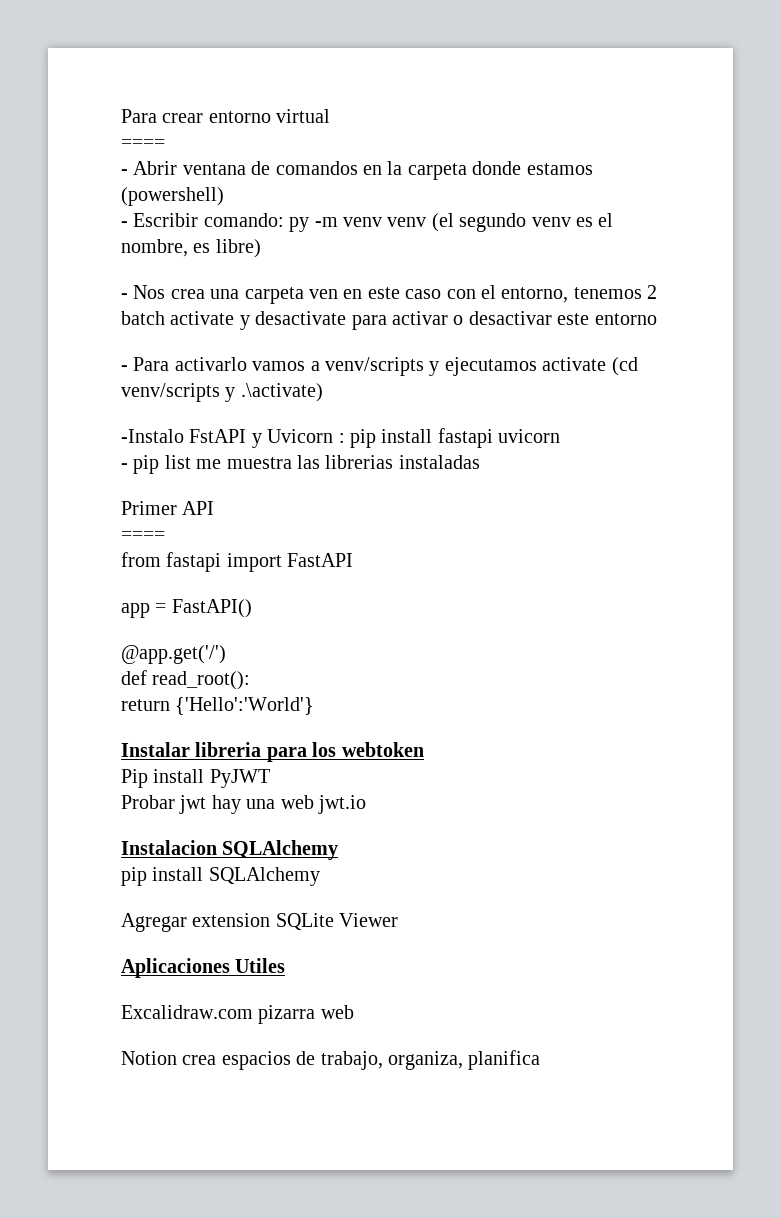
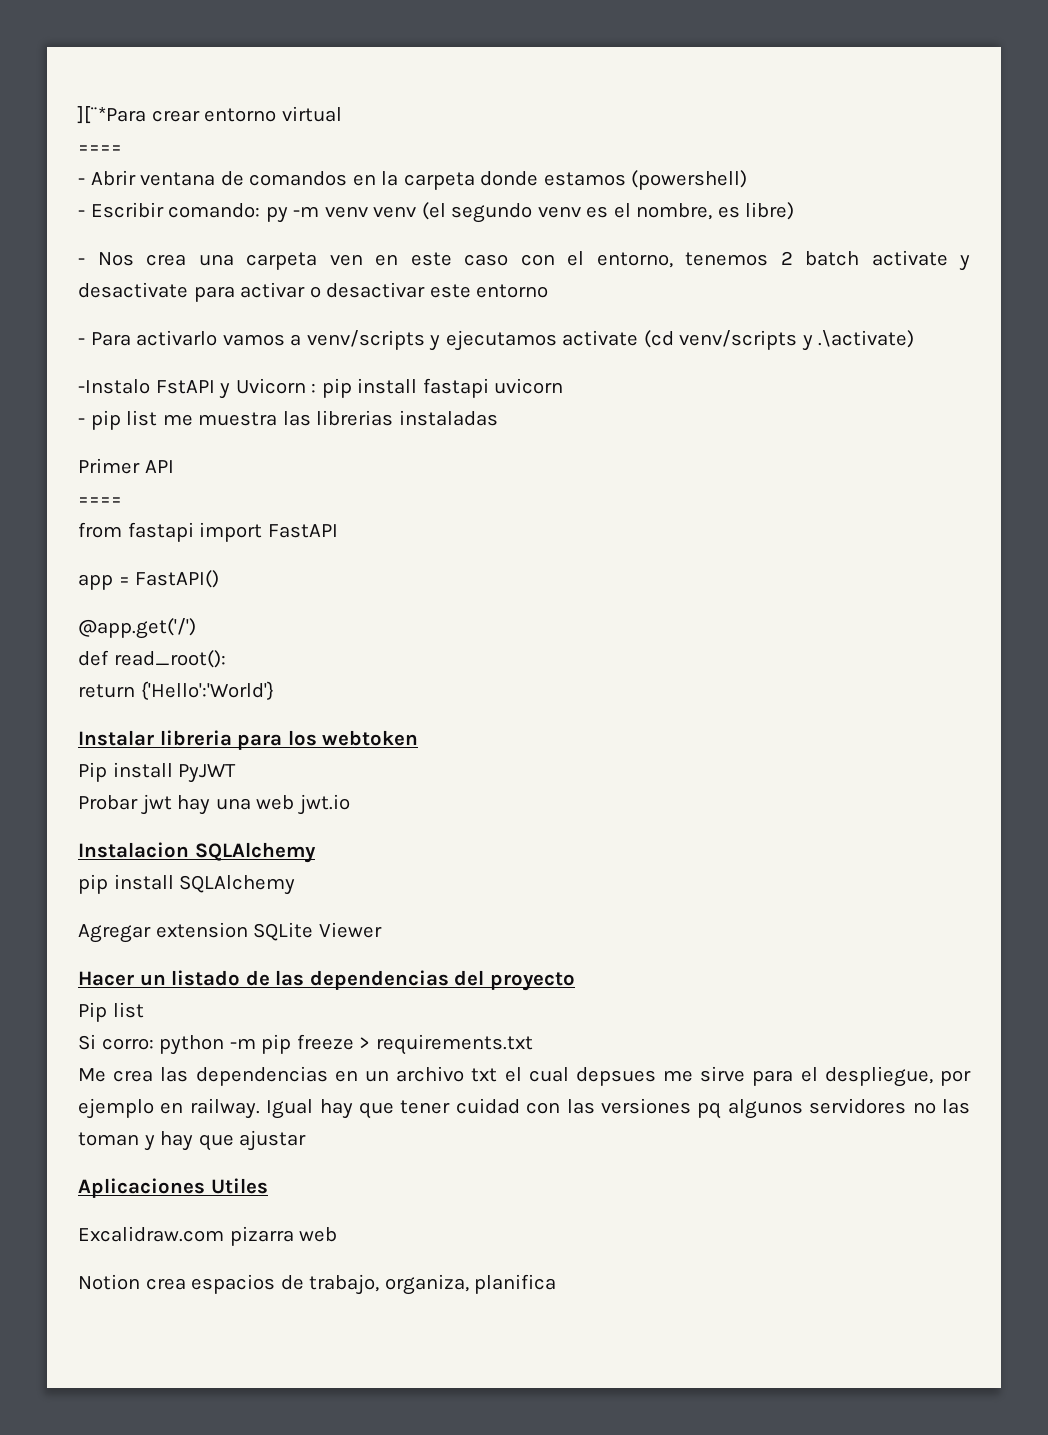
[121,109,157,123] Para -> [77,106,146,124] ][¨*Para
(399, 920) none -> [78,970,575,991] [78,1002,144,1022] [78,1034,533,1055] [78,1066,971,1087] [78,1098,970,1119] [78,1130,307,1151] // Hacer un listado de las dependencias del proyecto // Pip list // Si corro: python -m pip freeze > requirements.txt // Me crea las dependencias en un archivo txt el cual depsues me sirve para el despliegue, por ejemplo en railway. Igual hay que tener cuidad con las versiones pq algunos servidores no las toman y hay que ajustar

